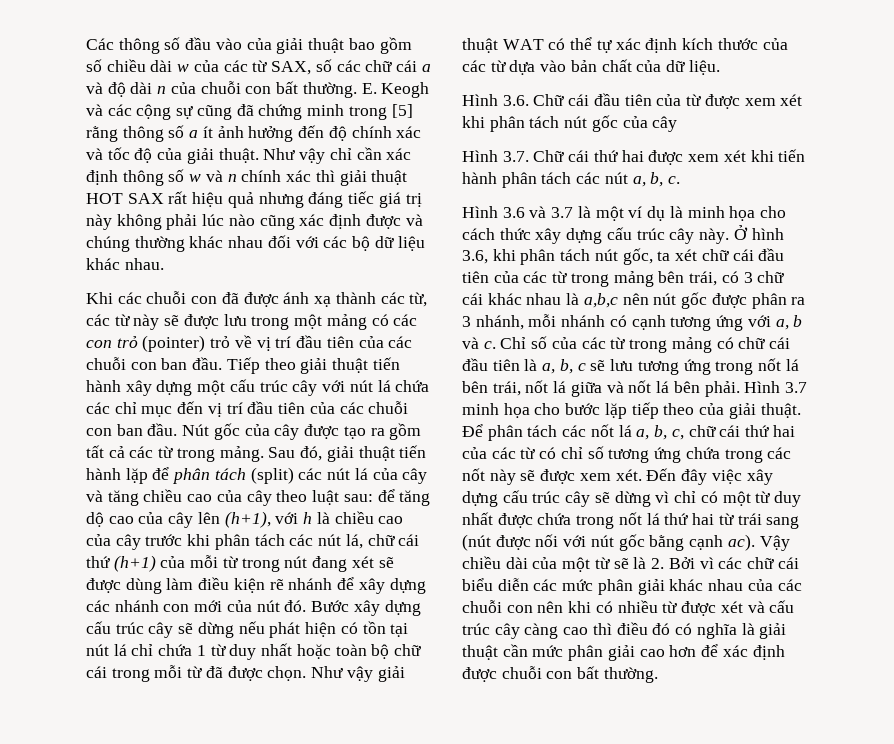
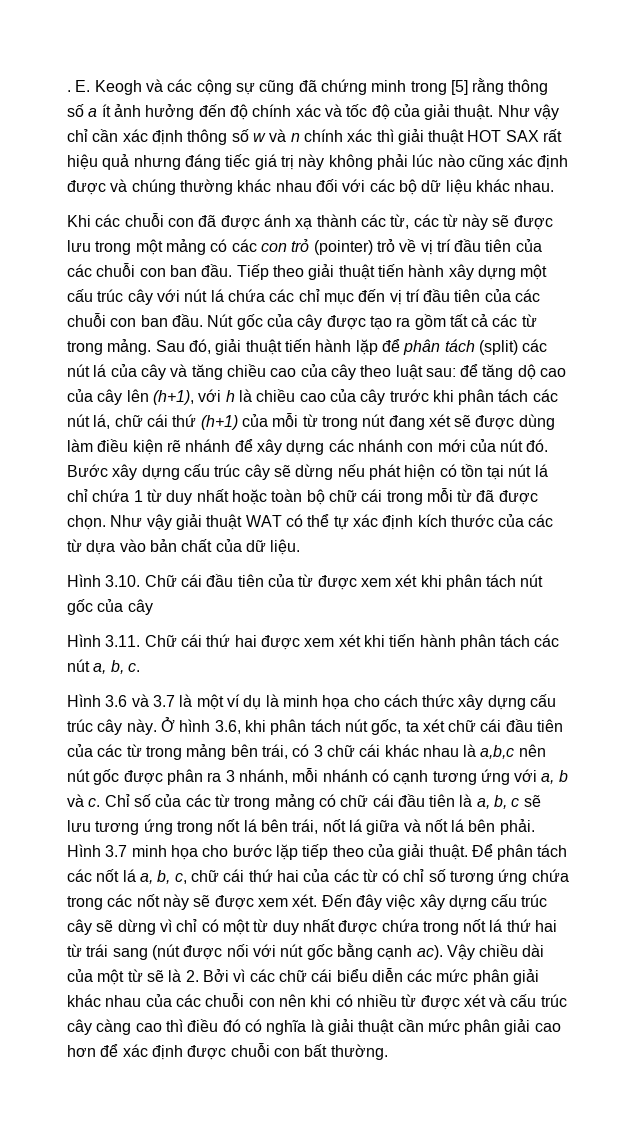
[86,37,412,54] [86,59,431,75] [86,81,357,98] Các thông số đầu vào của giải thuật bao gồm số chiều dài w của các từ SAX, số các chữ cái a và độ dài n của chuỗi con bất thường. -> [67,90,71,92] .
[502,95,529,106] 3.6. -> [105,575,141,587] 3.10.
[502,151,529,162] 3.7. -> [105,635,141,647] 3.11.

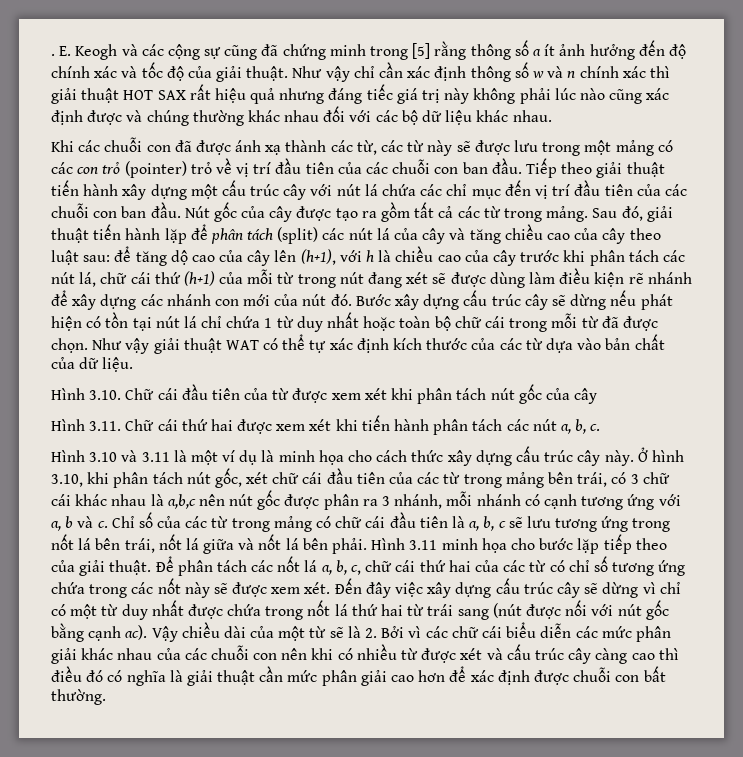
[105,694,175,707] 3.6 và 3.7 -> [89,450,170,462] 3.10 và 3.11
[214,720,241,734] 3.6, -> [51,474,83,487] 3.10,
[405,721,419,732] ta -> (242, 478) none
[105,845,128,857] 3.7 -> [409,540,438,550] 3.11

